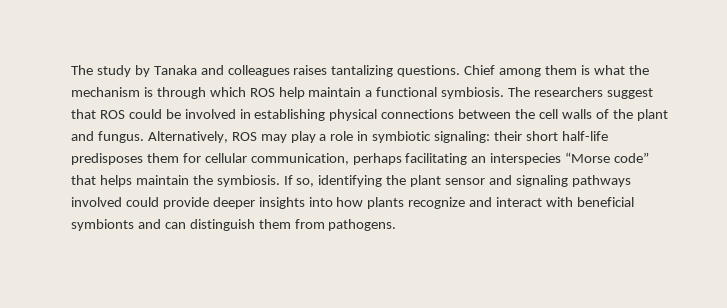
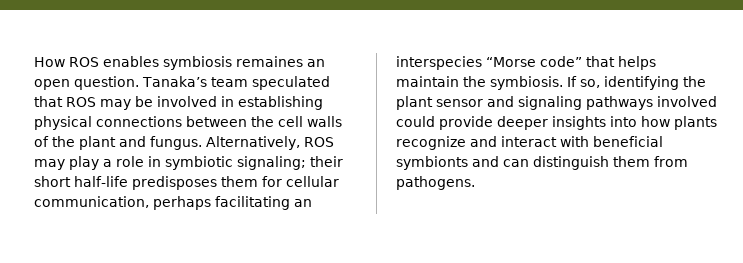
[71,65,649,77] [71,87,653,99] The study by Tanaka and colleagues raises tantalizing questions. Chief among them is what the mechanism is through which ROS help maintain a functional symbiosis. The researchers suggest -> [34,56,325,70] [34,76,330,90] How ROS enables symbiosis remaines an open question. Tanaka’s team speculated
[128,109,162,119] could -> [100,99,131,110] may
[434,131,491,143] signaling: -> [237,156,306,170] signaling;

